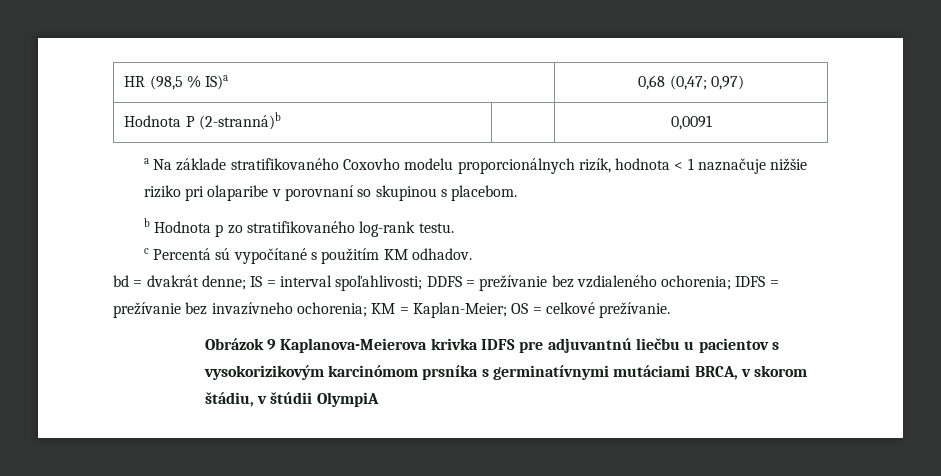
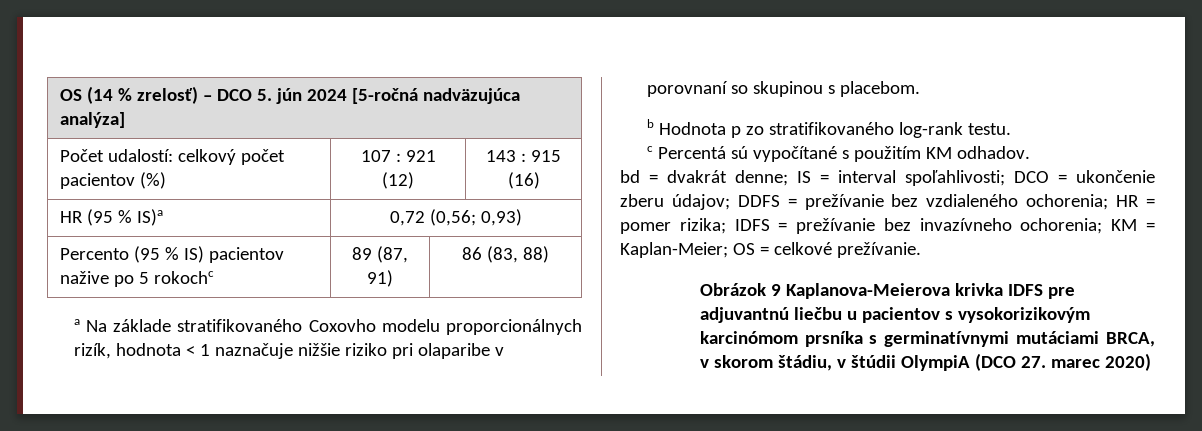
[124,75,229,90] [638,75,744,90] [124,112,281,130] [670,115,712,130] HR (98,5 % IS)a | 0,68 (0,47; 0,97) // Hodnota P (2-stranná)b | | 0,0091 -> [60,86,521,104] [60,112,126,128] [60,149,286,165] [60,172,167,189] [360,150,436,162] [382,172,414,189] [486,150,561,162] [507,172,540,189] [60,209,164,226] [390,209,522,226] [60,246,285,263] [60,271,215,287] [352,246,408,263] [367,270,393,287] [462,246,549,263] OS (14 % zrelosť) – DCO 5. jún 2024 [5-ročná nadväzujúca analýza] // Počet udalostí: celkový počet pacientov (%) | 107 : 921 (12) | 143 : 915 (16) // HR (95 % IS)a | 0,72 (0,56; 0,93) // Percento (95 % IS) pacientov nažive po 5 rokochc | 89 (87, 91) | 86 (83, 88)
(423, 283) none -> [1014,170,1155,183] [620,194,730,210] DCO = ukončenie zberu údajov;
(732, 282) none -> [1116,195,1155,207] [620,218,726,234] HR = pomer rizika;
(379, 399) none -> [974,353,1151,371] (DCO 27. marec 2020)

